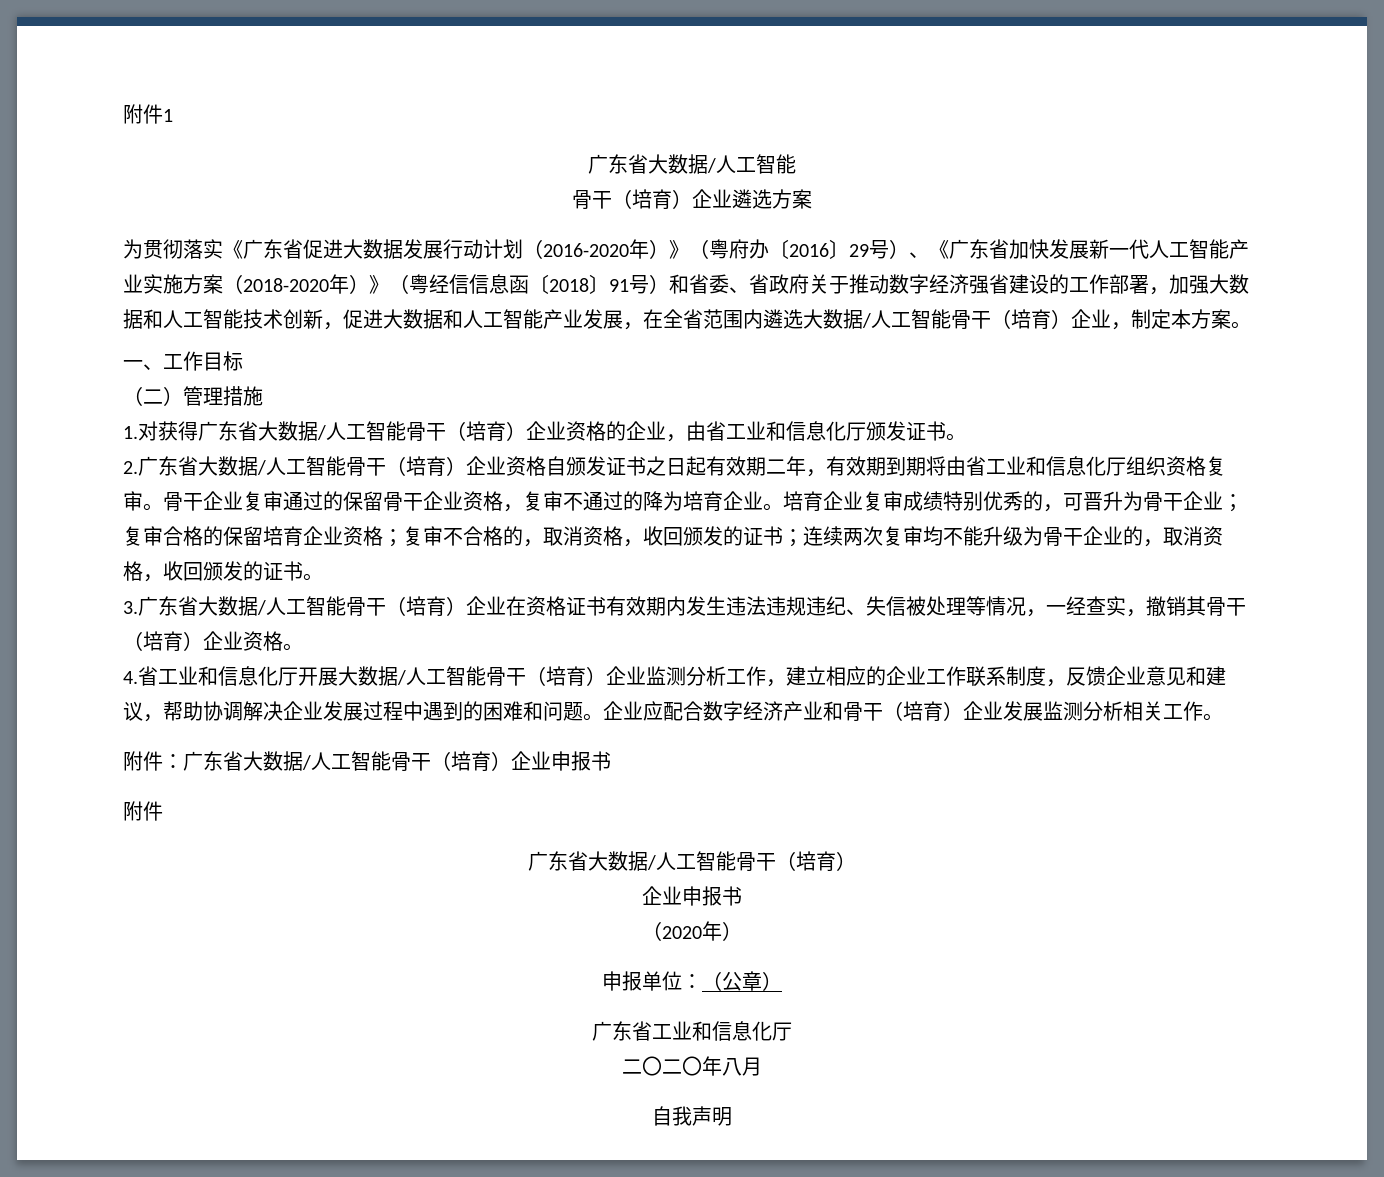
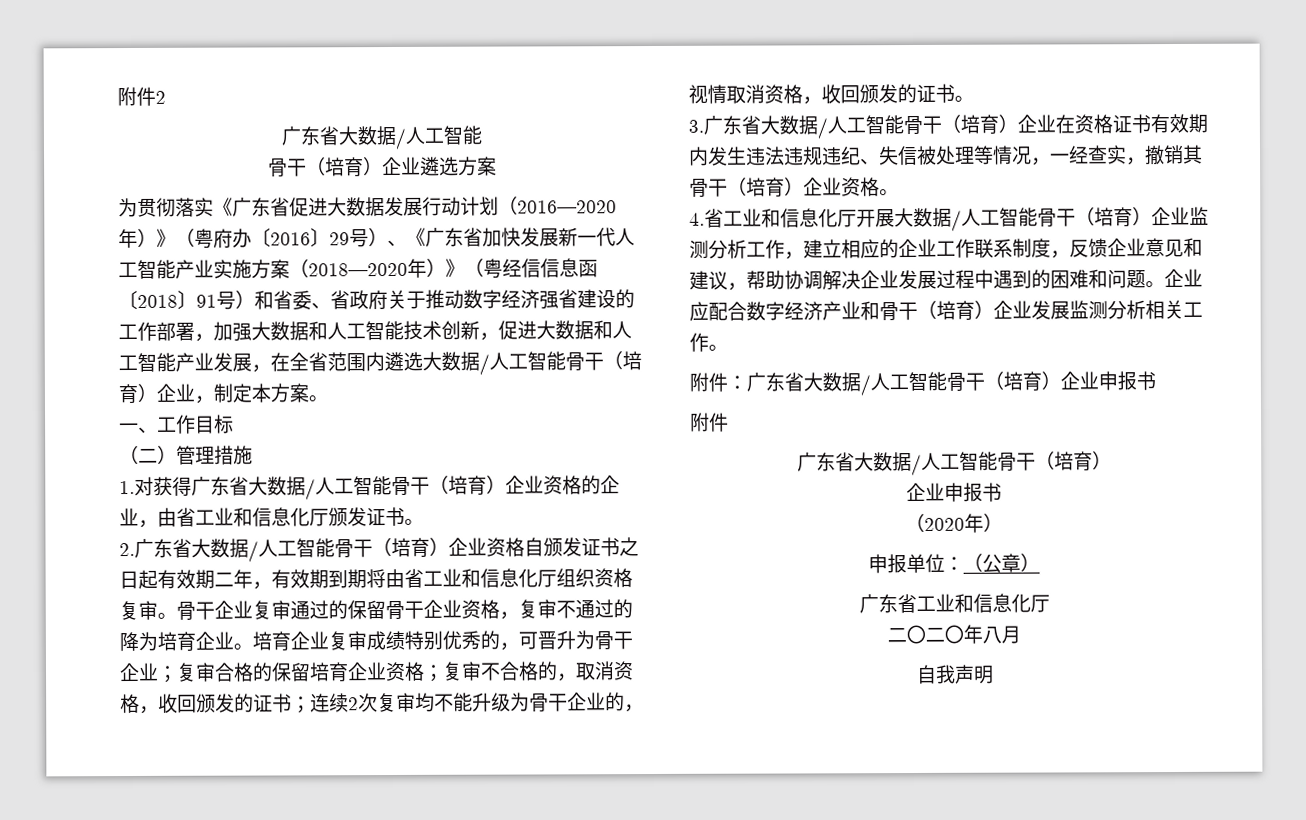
[123,104,173,124] 附件1 -> [117,86,166,107] 附件2
[543,243,629,257] 2016-2020 -> [517,200,617,214] 2016—2020
[243,278,329,292] 2018-2020 -> [308,262,408,277] 2018—2020
[843,528,863,546] 两 -> [348,697,359,711] 2
(1163, 543) none -> [688,84,727,104] 视情

